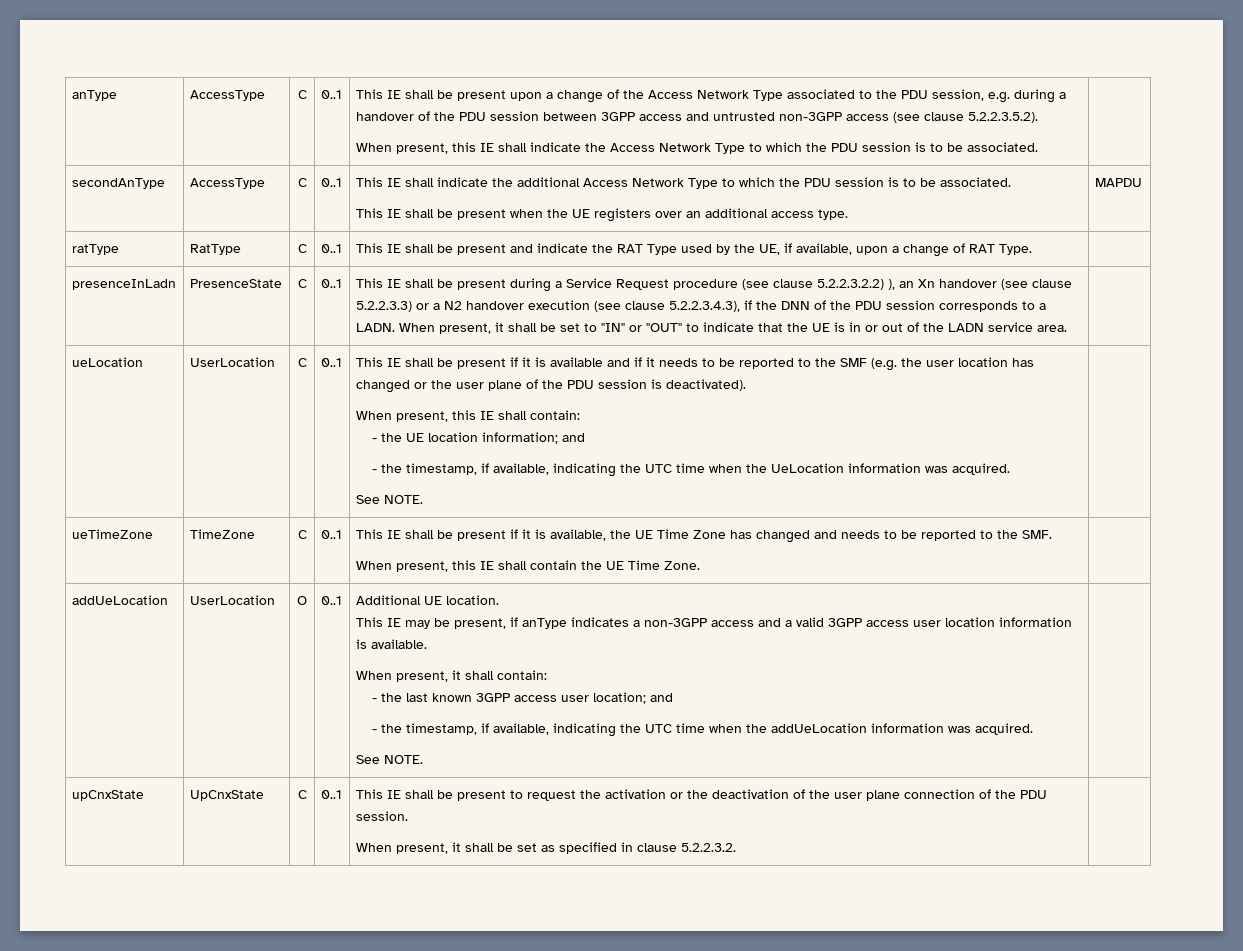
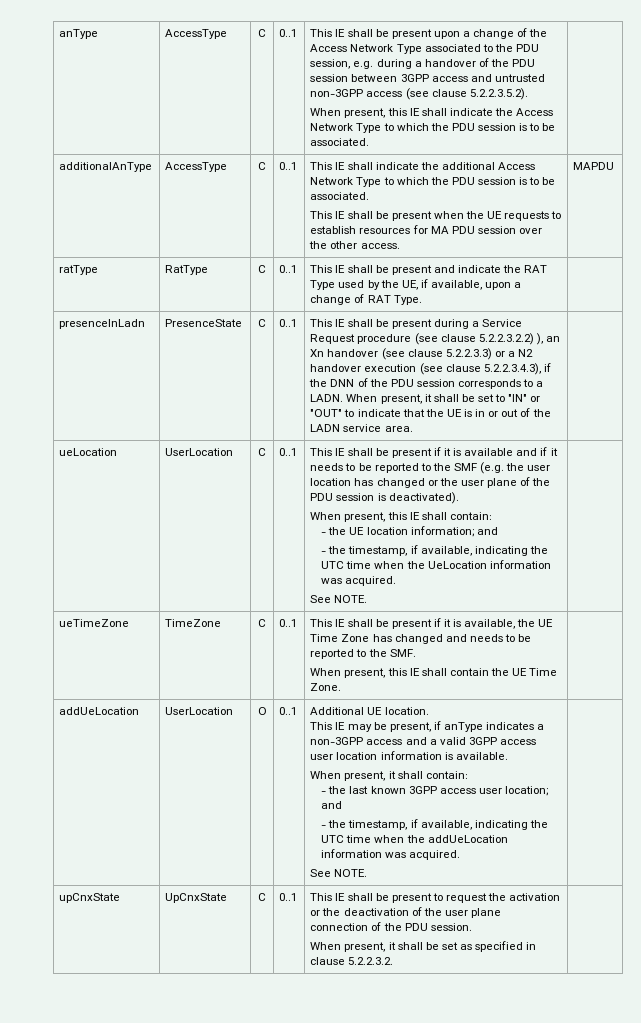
[71,178,165,189] secondAnType -> [59,162,153,172] additionalAnType
[593,208,848,222] registers over an additional access type. -> [504,211,562,221] [310,225,543,234] [309,241,400,249] requests to establish resources for MA PDU session over the other access.

